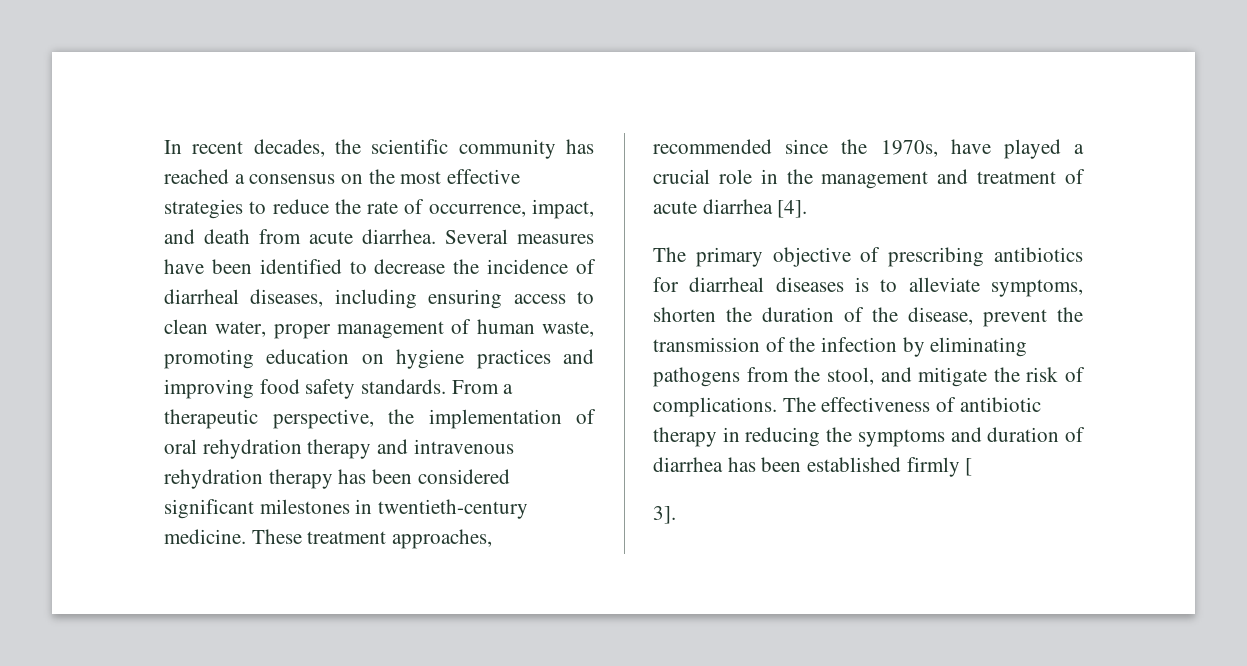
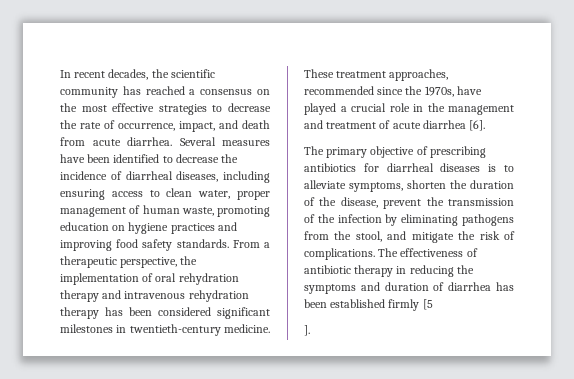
[272,199,329,214] reduce -> [227,103,271,112] decrease
[777,200,808,218] [4]. -> [469,120,486,131] [6].
[965,458,973,476] [653,506,676,524] [ // 3]. -> [422,299,433,310] [304,325,310,336] [5 // ].

